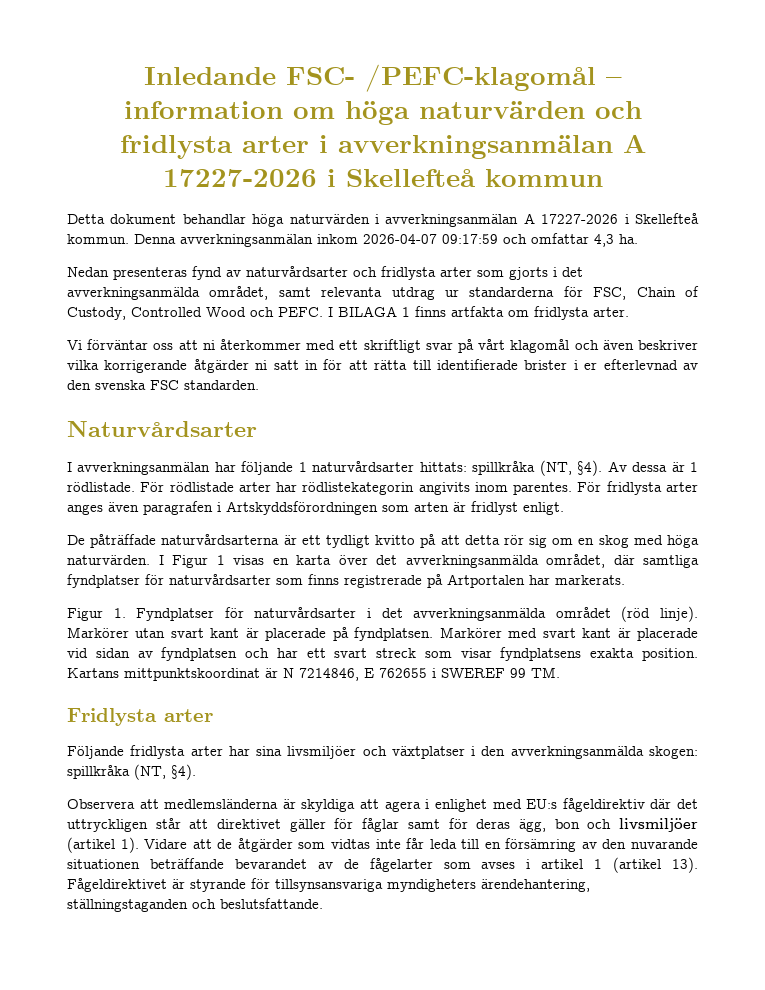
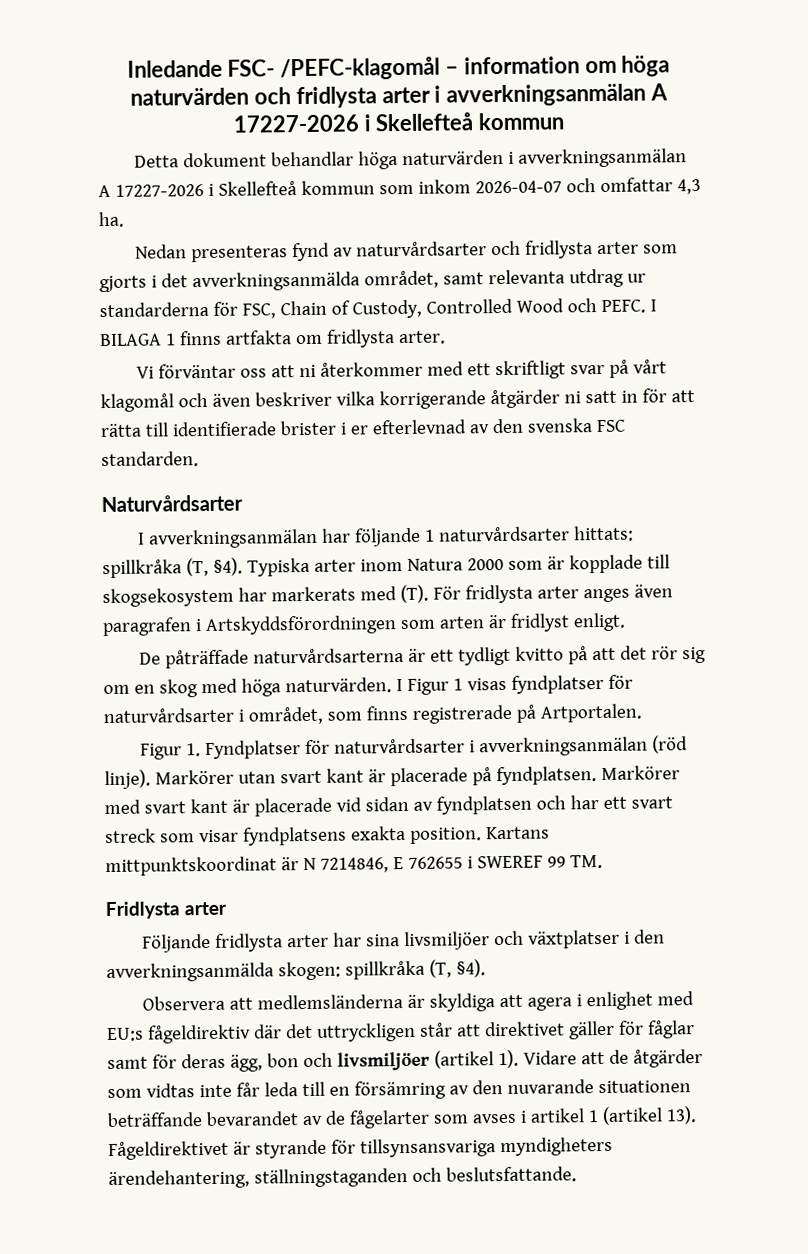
[67,234,313,247] kommun. Denna avverkningsanmälan -> [300,180,414,196] kommun som
[442,234,498,244] 09:17:59 -> (562, 187) none
[539,460,698,476] [67,482,573,495] (NT, §4). Av dessa är 1 rödlistade. För rödlistade arter har rödlistekategorin angivits inom parentes. -> [185,554,670,577] [102,584,429,608] (T, §4). Typiska arter inom Natura 2000 som är kopplade till skogsekosystem har markerats med (T).
[464,535,500,545] detta -> [620,645,648,660] det
[272,554,699,568] en karta över det avverkningsanmälda området, där samtliga -> (507, 684) none
(271, 579) none -> [237,706,323,725] i området,
[447,574,625,588] Artportalen har markerats. -> [539,703,642,723] Artportalen.
[381,607,611,621] det avverkningsanmälda området -> [479,736,649,757] avverkningsanmälan
[134,764,166,780] (NT, -> [428,959,452,978] (T,

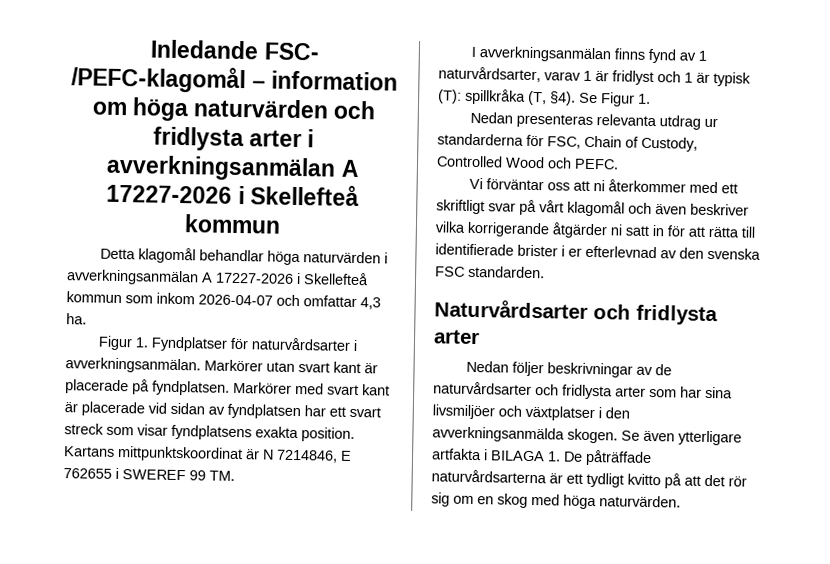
[183,152,268,168] dokument -> [138,247,197,264] klagomål
[135,240,679,263] [99,270,484,293] Nedan presenteras fynd av naturvårdsarter och fridlysta arter som gjorts i det avverkningsanmälda området, samt -> [98,335,359,352] [65,357,378,374] [65,379,390,396] [64,401,381,420] [64,423,355,442] [64,445,352,463] [63,467,235,481] [471,46,708,64] [438,66,751,87] [438,88,651,107] [470,111,594,129] Figur 1. Fyndplatser för naturvårdsarter i avverkningsanmälan. Markörer utan svart kant är placerade på fyndplatsen. Markörer med svart kant är placerade vid sidan av fyndplatsen har ett svart streck som visar fyndplatsens exakta position. Kartans mittpunktskoordinat är N 7214846, E 762655 i SWEREF 99 TM. // I avverkningsanmälan finns fynd av 1 naturvårdsarter, varav 1 är fridlyst och 1 är typisk (T): spillkråka (T, §4). Se Figur 1. // Nedan presenteras
[649,299,657,312] [100,329,446,348] I BILAGA 1 finns artfakta om fridlysta arter. -> (619, 164) none
[138,525,635,549] [102,554,670,579] [102,584,673,608] [102,612,626,637] // I avverkningsanmälan har följande 1 naturvårdsarter hittats: spillkråka (T, §4). Typiska arter inom Natura 2000 som är kopplade till skogsekosystem har markerats med (T). För fridlysta arter anges även paragrafen i Artskyddsförordningen som arten är fridlyst enligt. // -> [593,304,718,326] [433,329,480,345] [466,360,673,378] [433,381,733,400] [432,404,630,422] [432,426,742,446] [432,448,561,462] och fridlysta arter // Nedan följer beskrivningar av de naturvårdsarter och fridlysta arter som har sina livsmiljöer och växtplatser i den avverkningsanmälda skogen. Se även ytterligare artfakta i BILAGA 1.
[395,674,633,695] [103,703,642,725] [140,735,689,760] [104,765,680,790] [104,795,673,817] [105,825,550,846] [105,855,603,877] [105,901,227,920] [142,929,666,953] [106,959,486,983] [142,991,695,1012] [107,1020,695,1044] [107,1049,703,1072] [107,1079,691,1100] [107,1106,697,1129] [108,1136,613,1161] [108,1166,577,1190] I Figur 1 visas fyndplatser för naturvårdsarter i området, som finns registrerade på Artportalen. // Figur 1. Fyndplatser för naturvårdsarter i avverkningsanmälan (röd linje). Markörer utan svart kant är placerade på fyndplatsen. Markörer med svart kant är placerade vid sidan av fyndplatsen och har ett svart streck som visar fyndplatsens exakta position. Kartans mittpunktskoordinat är N 7214846, E 762655 i SWEREF 99 TM. // Fridlysta arter // Följande fridlysta arter har sina livsmiljöer och växtplatser i den avverkningsanmälda skogen: spillkråka (T, §4). // Observera att medlemsländerna är skyldiga att agera i enlighet med EU:s fågeldirektiv där det uttryckligen står att direktivet gäller för fåglar samt för deras ägg, bon och livsmiljöer (artikel 1). Vidare att de åtgärder som vidtas inte får leda till en försämring av den nuvarande situationen beträffande bevarandet av de fågelarter som avses i artikel 1 (artikel 13). Fågeldirektivet är styrande för tillsynsansvariga myndigheters ärendehantering, ställningstaganden och beslutsfattande. -> (681, 501) none

